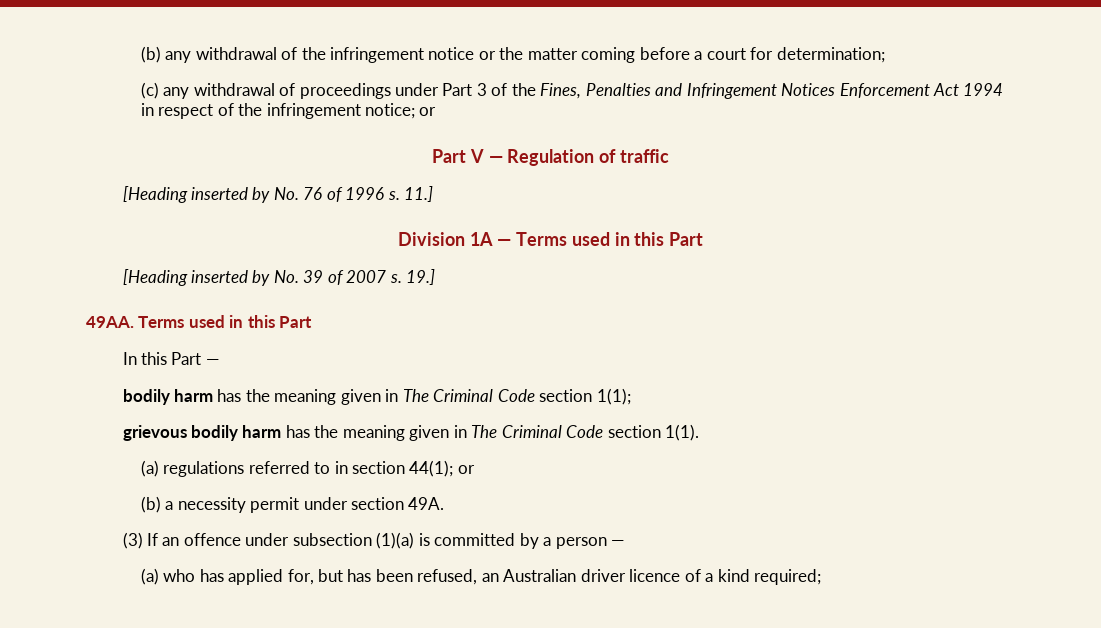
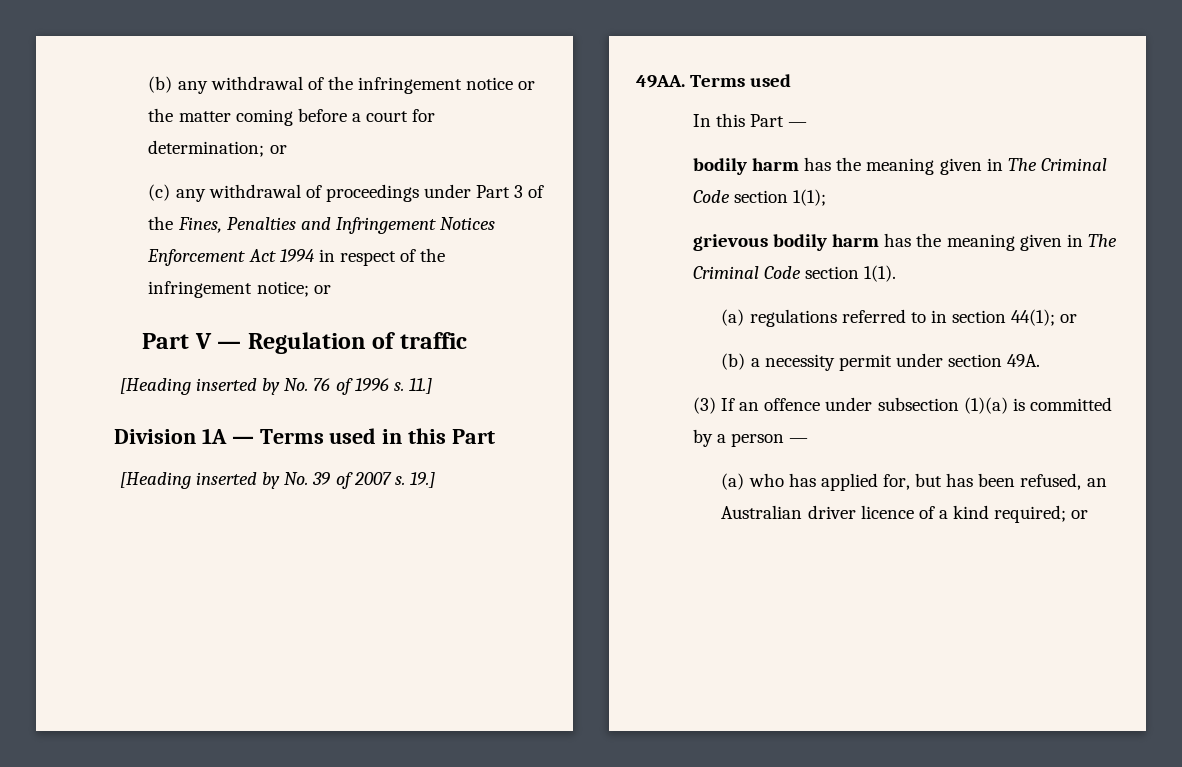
(885, 55) none -> [269,145,287,154] or
[229,315,313,328] in this Part -> (792, 80) none
(822, 577) none -> [1071,510,1089,519] or

